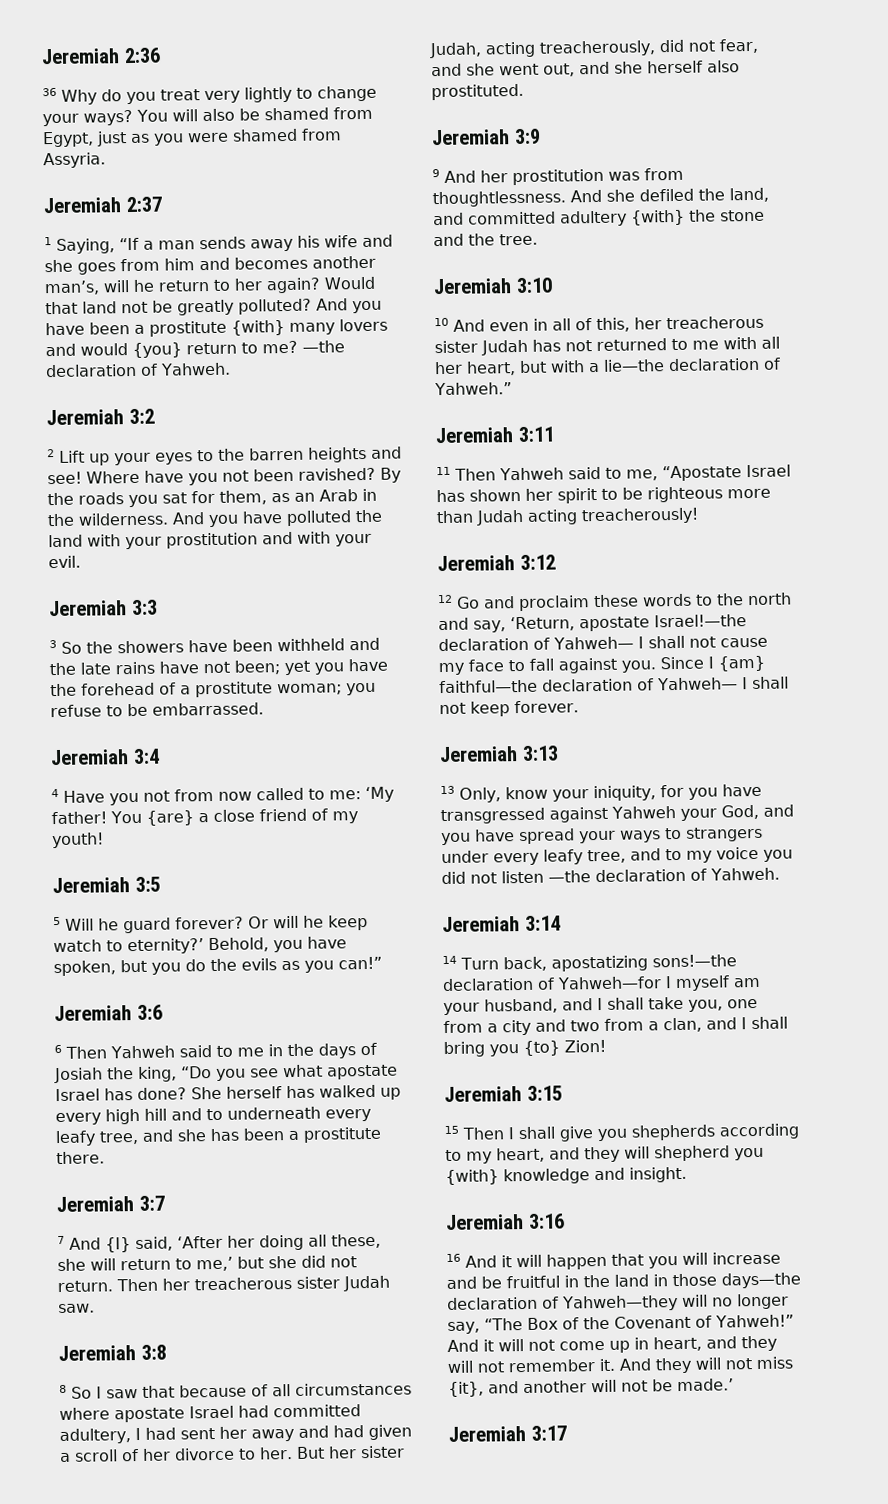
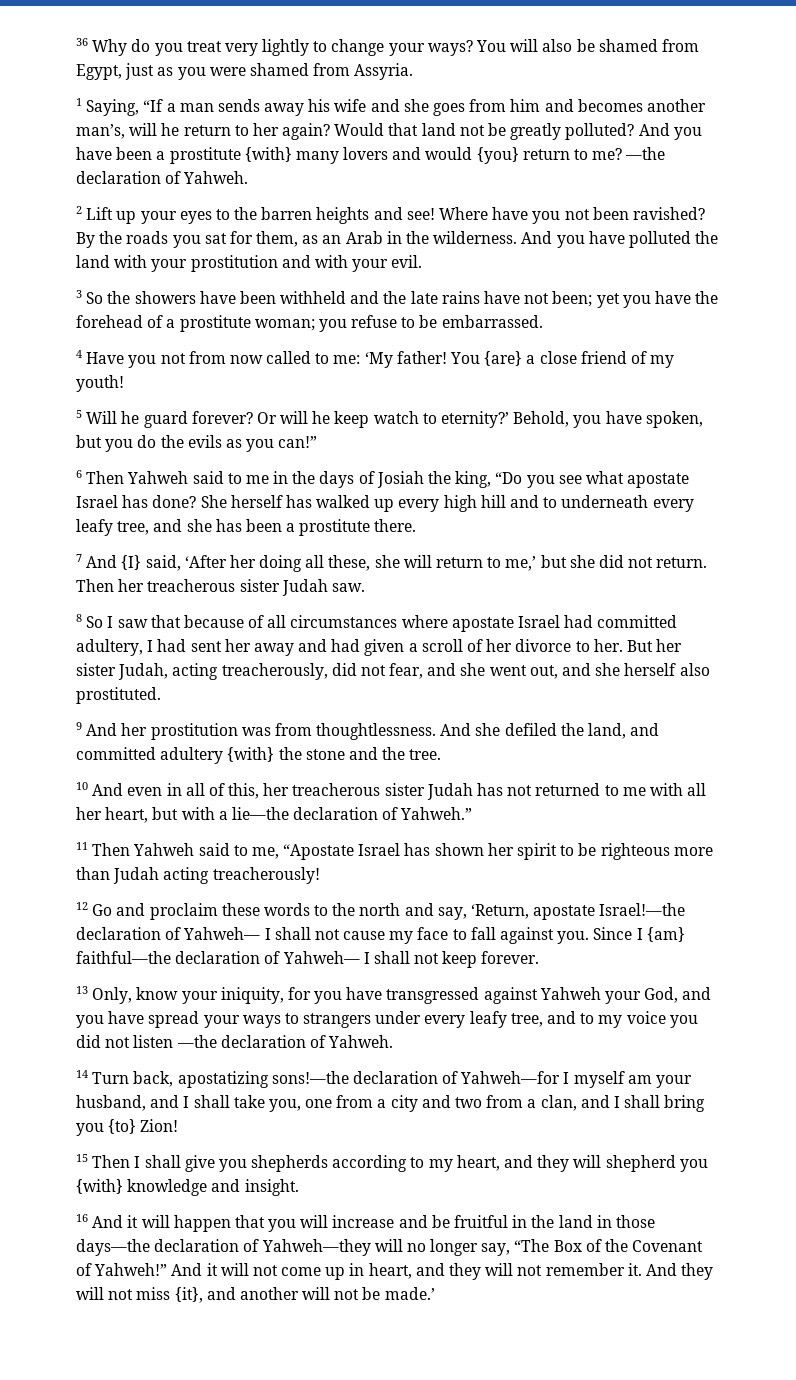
[41,47,161,65] Jeremiah 2:36 // -> (76, 42) none
[43,196,162,214] // Jeremiah 2:37 -> (414, 71) none
[46,408,155,426] // Jeremiah 3:2 -> (249, 177) none
[49,599,158,617] // Jeremiah 3:3 -> (423, 261) none
[50,748,160,766] // Jeremiah 3:4 -> (543, 321) none
[52,876,161,894] // Jeremiah 3:5 -> (124, 383) none
[54,1004,163,1022] // Jeremiah 3:6 -> (318, 442) none
[56,1195,165,1213] // Jeremiah 3:7 -> (417, 525) none
[58,1344,167,1362] // Jeremiah 3:8 -> (365, 587) none
[431,128,541,146] // Jeremiah 3:9 -> (161, 695) none
[433,277,553,295] // Jeremiah 3:10 -> (442, 754) none
[435,426,554,444] // Jeremiah 3:11 -> (473, 813) none
[437,554,556,572] // Jeremiah 3:12 -> (320, 875) none
[439,745,559,763] // Jeremiah 3:13 -> (540, 957) none
[442,915,561,933] // Jeremiah 3:14 -> (394, 1041) none
[444,1085,563,1103] // Jeremiah 3:15 -> (179, 1125) none
[445,1213,565,1231] // Jeremiah 3:16 -> (299, 1187) none
[448,1425,567,1442] // Jeremiah 3:17 -> (435, 1293) none

